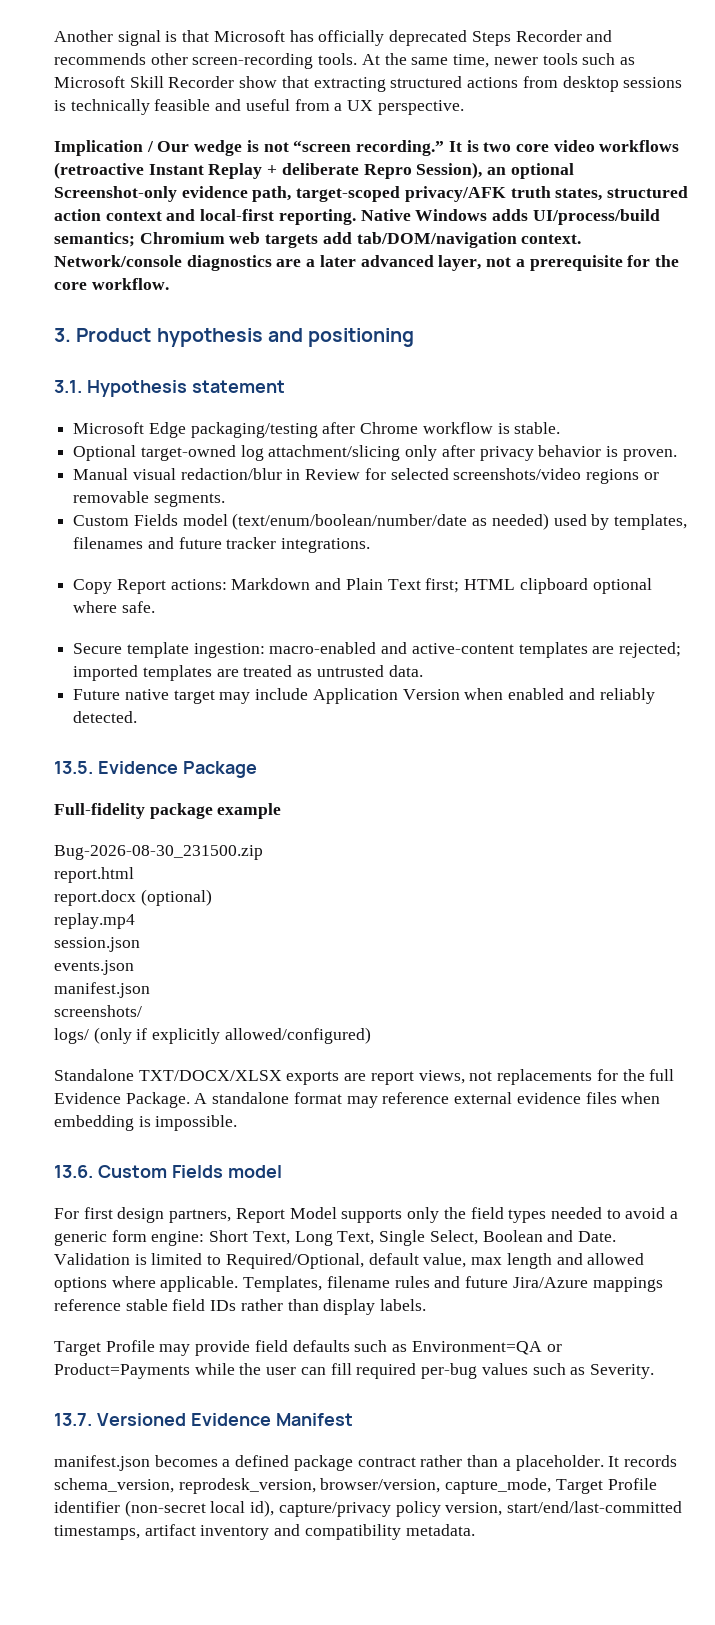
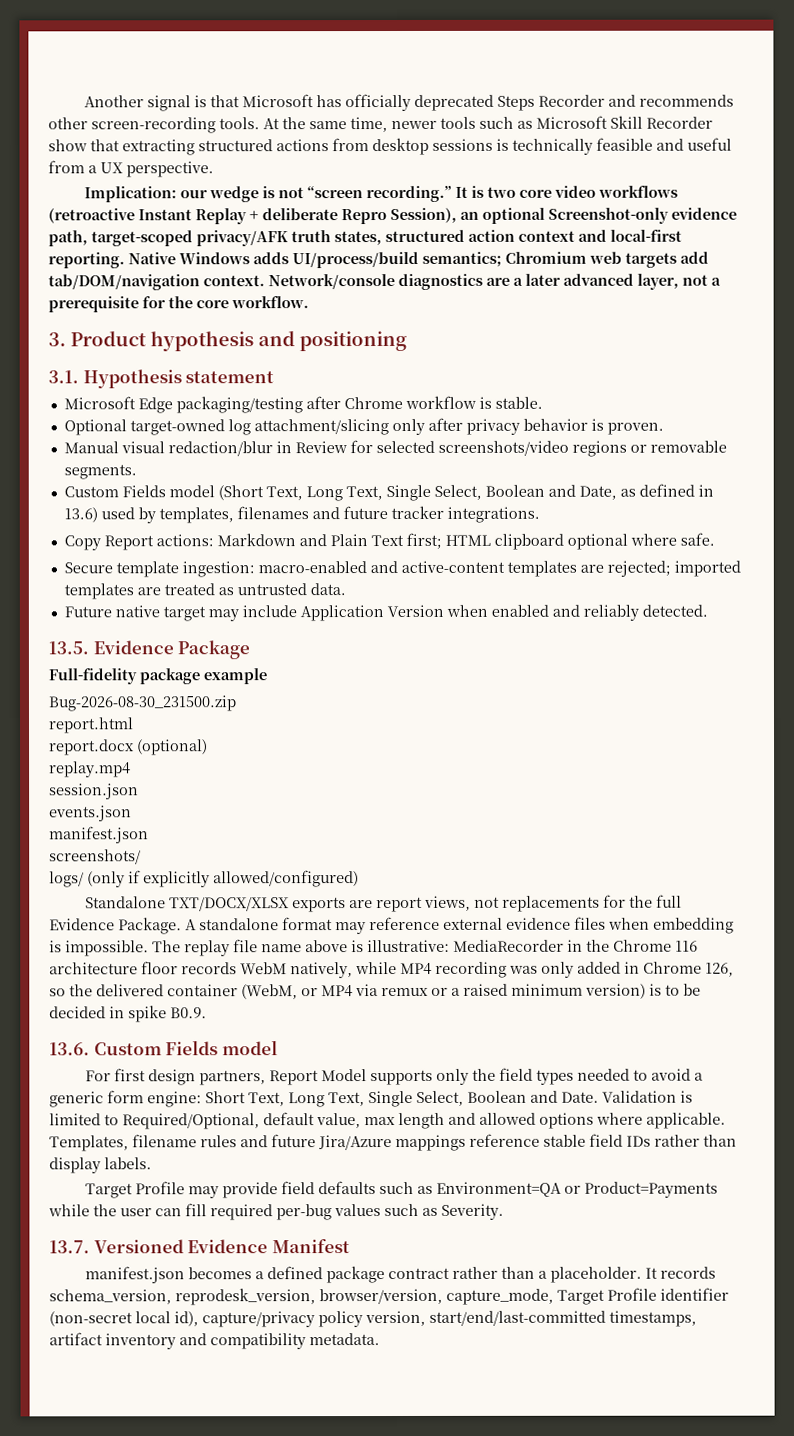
[54,140,190,156] Implication / Our -> [84,186,209,203] Implication: our
[232,513,549,530] (text/enum/boolean/number/date as needed) -> [217,483,714,502] [63,507,98,523] (Short Text, Long Text, Single Select, Boolean and Date, as defined in 13.6)
(238, 1123) none -> [152,939,698,957] [49,961,734,979] [49,983,701,1000] [49,1005,207,1023] The replay file name above is illustrative: MediaRecorder in the Chrome 116 architecture floor records WebM natively, while MP4 recording was only added in Chrome 126, so the delivered container (WebM, or MP4 via remux or a raised minimum version) is to be decided in spike B0.9.

